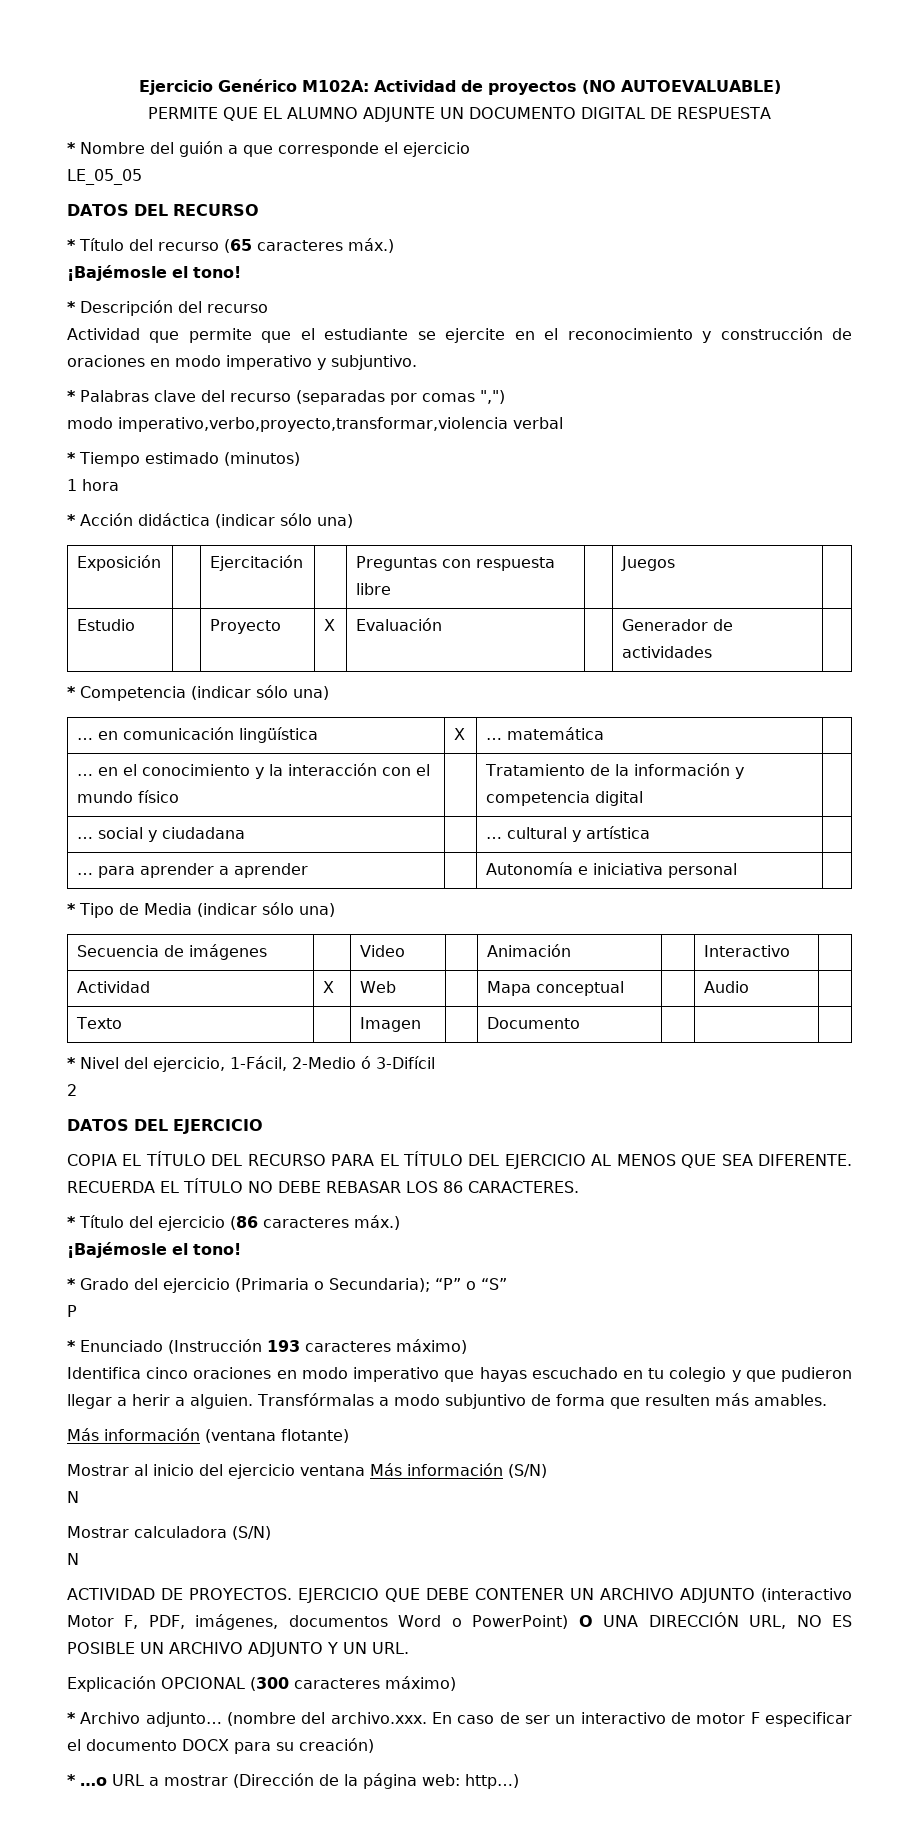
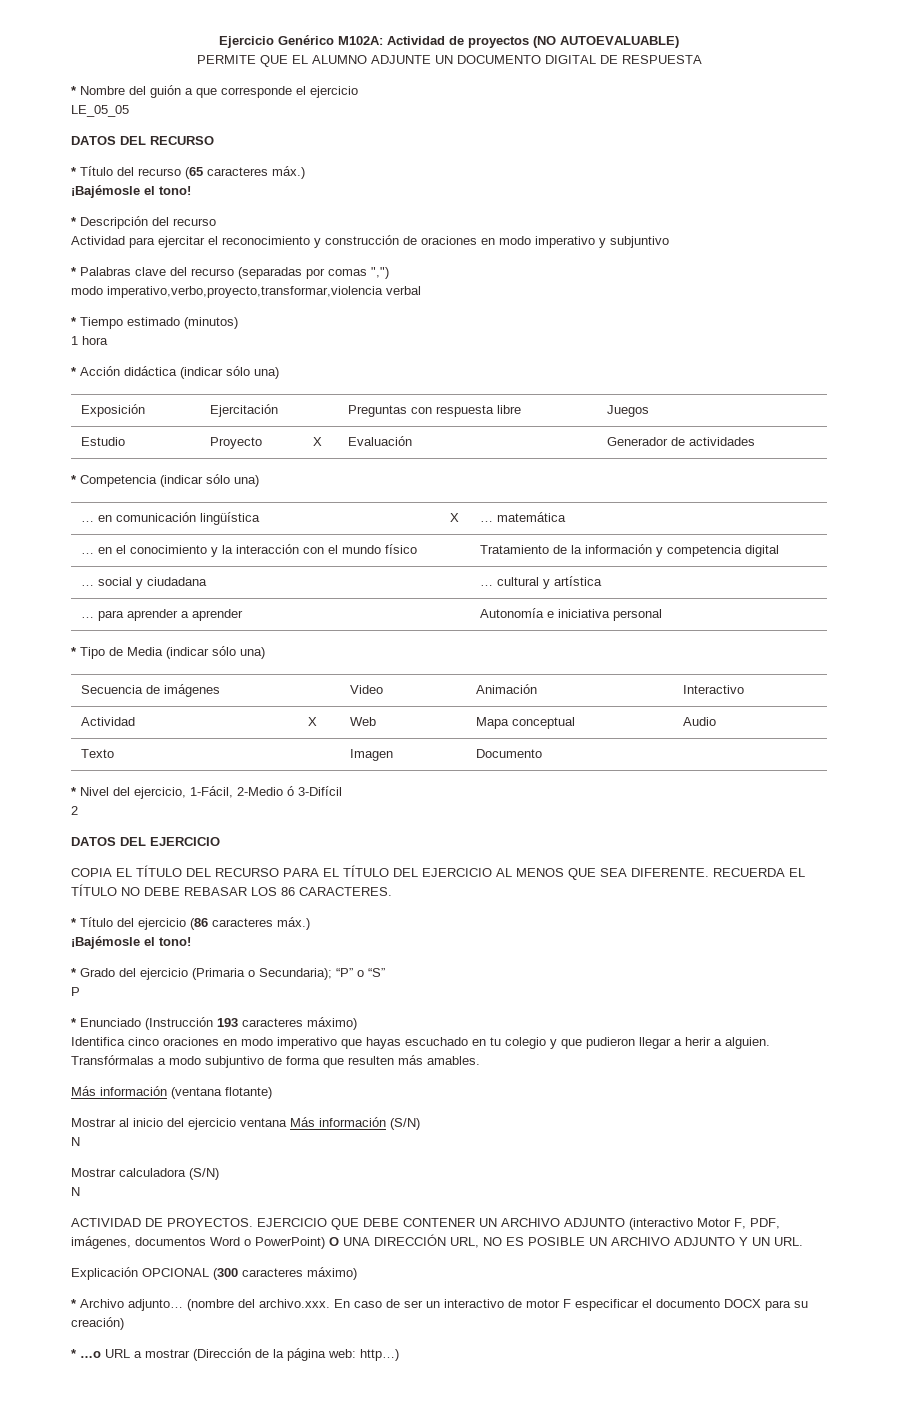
[149,328,535,343] que permite que el estudiante se ejercite en -> [129,236,205,248] para ejercitar
[331,355,417,370] subjuntivo. -> [610,236,669,248] subjuntivo

